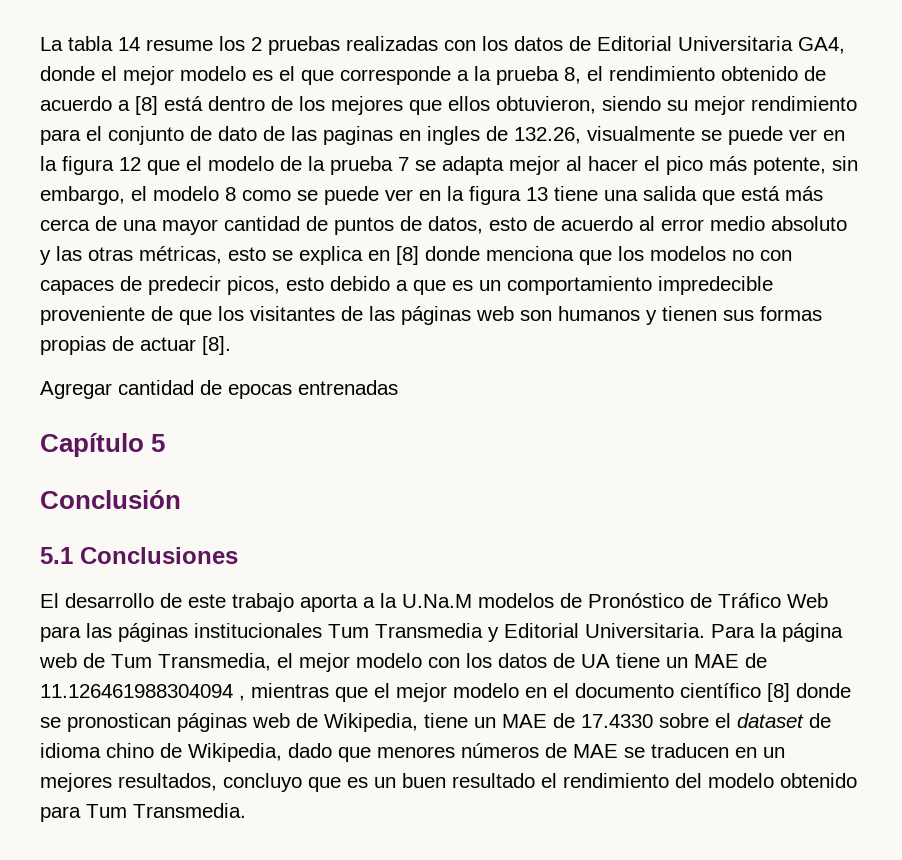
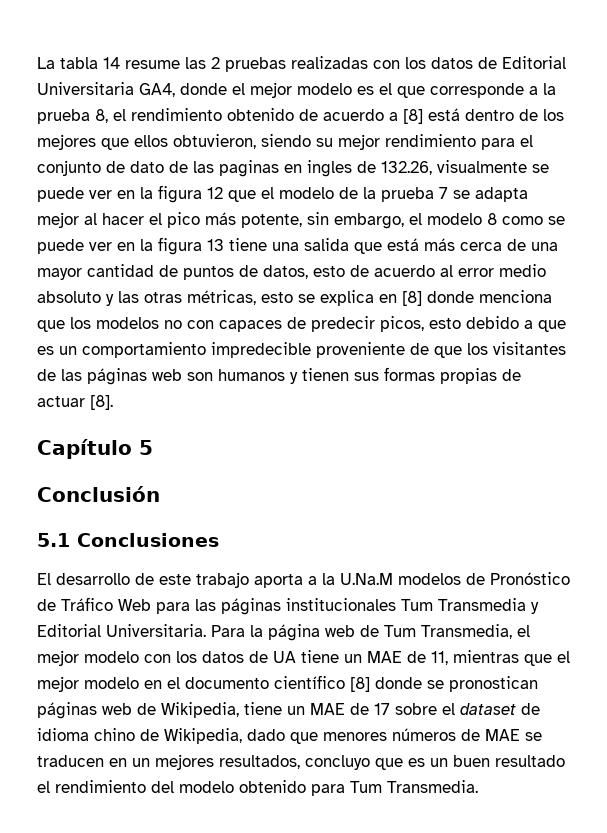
[219,36,245,51] los -> [185,57,206,69] las
[40,380,398,399] // Agregar cantidad de epocas entrenadas -> (113, 402) none
[40,684,245,701] 11.126461988304094 , -> [431,651,448,665] 11,
[581,714,653,728] 17.4330 -> [374,703,390,715] 17

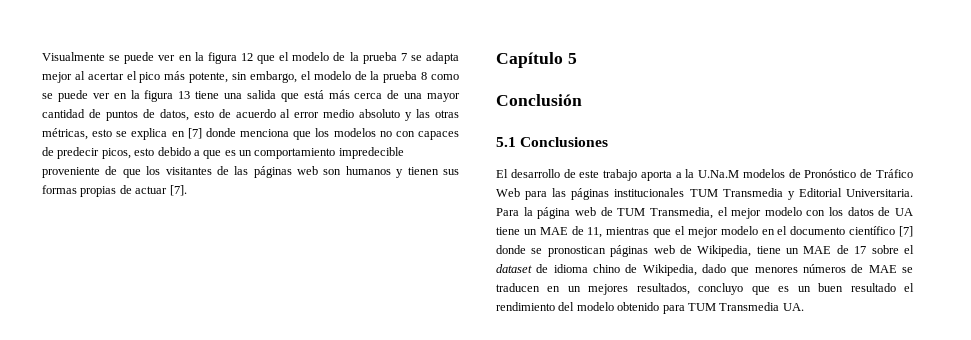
[37,56,566,72] [37,82,556,98] [37,108,564,124] [37,134,533,150] [37,160,527,177] La tabla 14 resume las 2 pruebas realizadas con los datos de Editorial Universitaria GA4, donde el mejor modelo es el que corresponde a la prueba 8, el rendimiento obtenido de acuerdo a [8] está dentro de los mejores que ellos obtuvieron, siendo su mejor rendimiento para el conjunto de dato de las paginas en ingles de 132.26, visualmente -> [42,52,105,61] Visualmente
[102,213,144,225] hacer -> [87,72,124,80] acertar
(482, 219) none -> [354,71,418,83] de la prueba
[402,291,422,306] [8] -> [187,128,202,139] [7]
[90,395,113,410] [8]. -> [169,185,187,196] [7].
[401,599,433,611] Tum -> [689,189,718,197] TUM
[384,625,416,637] Tum -> [617,208,646,216] TUM
[350,677,370,692] [8] -> [899,226,913,237] [7]
[350,780,478,793] Tum Transmedia. -> [687,302,804,311] TUM Transmedia UA.

